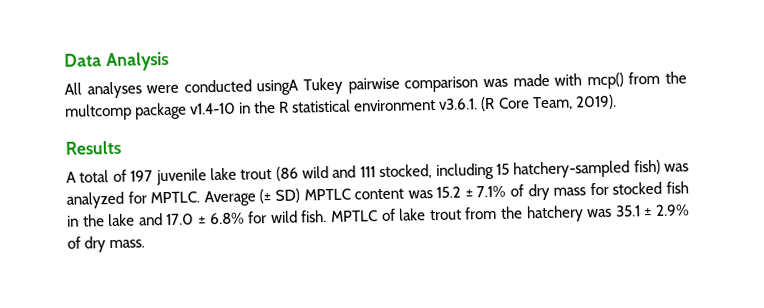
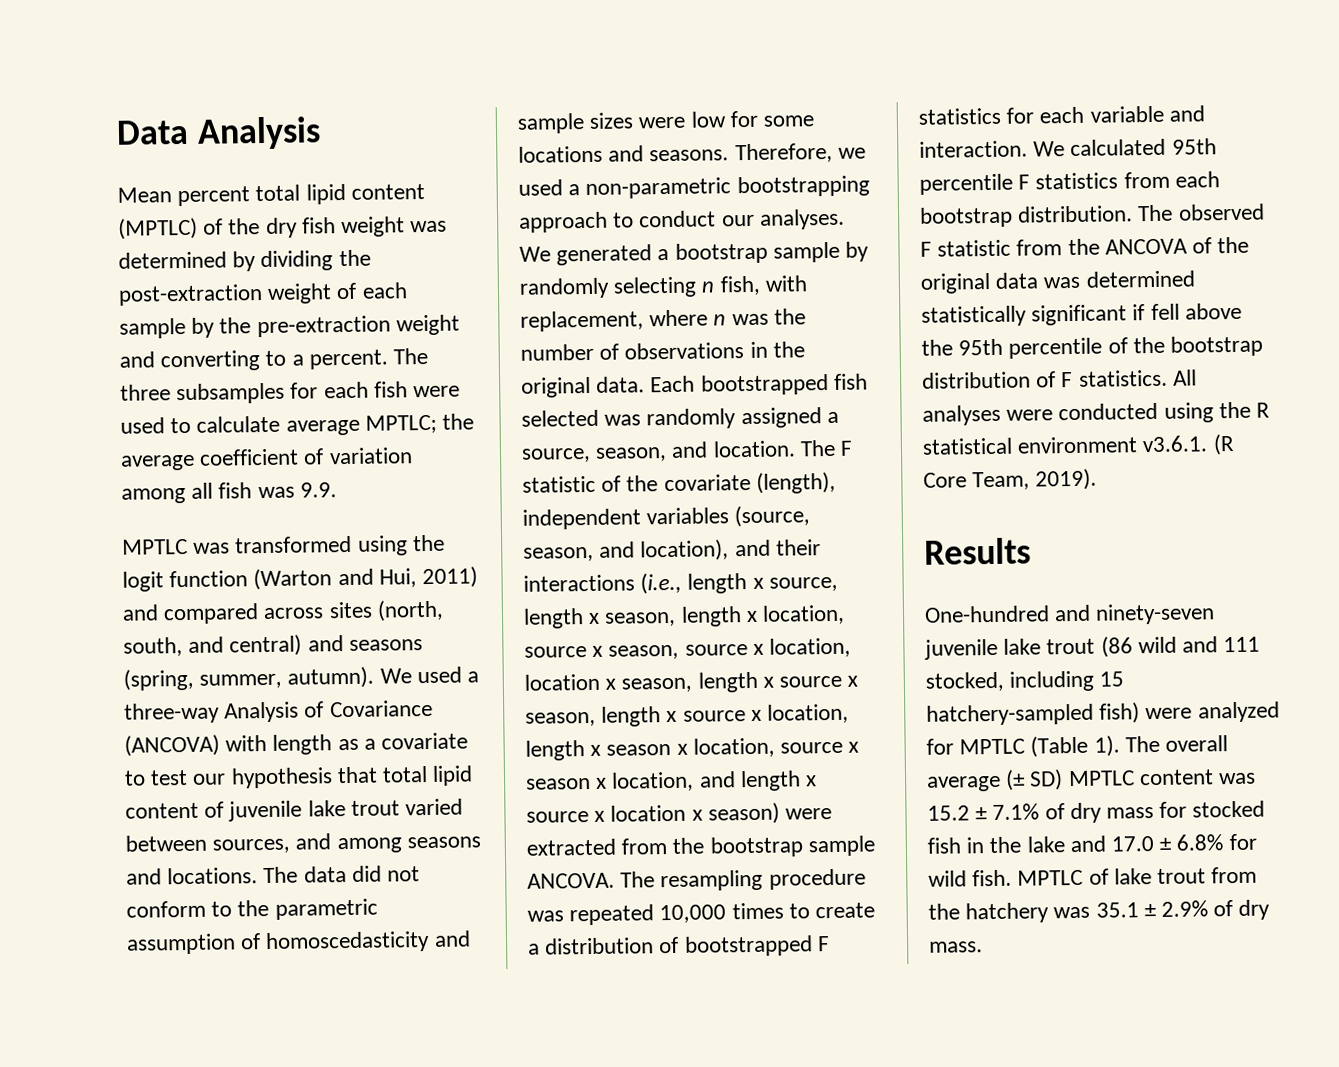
[64,71,688,99] [65,102,252,121] All analyses were conducted usingA Tukey pairwise comparison was made with mcp() from the multcomp package v1.4-10 in -> [117,183,425,207] [118,216,448,240] [118,249,371,272] [118,282,408,306] [119,314,460,339] [119,347,429,372] [120,381,461,405] [120,413,475,436] [120,447,413,471] [121,482,337,504] [122,534,445,556] [122,566,479,592] [122,599,444,625] [123,634,423,657] [123,666,480,691] [124,699,433,724] [124,732,469,757] [124,765,474,789] [125,798,464,822] [125,833,481,854] [126,865,421,885] [126,898,378,920] [126,930,471,955] [517,110,815,134] [518,142,866,164] [518,175,870,200] [519,208,845,233] [519,241,870,266] [519,275,808,299] [520,308,806,332] [520,341,805,361] [521,373,868,398] [521,407,839,430] [521,439,854,463] [522,471,836,494] [522,505,811,530] [523,539,821,562] [523,572,838,595] [523,604,846,629] [524,637,852,660] [524,671,859,693] [525,703,850,727] [525,737,860,761] [526,770,818,792] [526,802,833,825] [526,835,876,858] [527,868,866,892] [527,902,876,926] [528,935,830,957] [918,105,1205,125] [919,138,1217,158] [919,171,1220,195] [919,203,1265,228] [920,236,1250,257] [920,270,1195,294] [921,302,1242,327] [921,335,1264,359] [922,369,1197,389] [922,402,1214,426] Mean percent total lipid content (MPTLC) of the dry fish weight was determined by dividing the post-extraction weight of each sample by the pre-extraction weight and converting to a percent. The three subsamples for each fish were used to calculate average MPTLC; the average coefficient of variation among all fish was 9.9. // MPTLC was transformed using the logit function (Warton and Hui, 2011) and compared across sites (north, south, and central) and seasons (spring, summer, autumn). We used a three-way Analysis of Covariance (ANCOVA) with length as a covariate to test our hypothesis that total lipid content of juvenile lake trout varied between sources, and among seasons and locations. The data did not conform to the parametric assumption of homoscedasticity and sample sizes were low for some locations and seasons. Therefore, we used a non-parametric bootstrapping approach to conduct our analyses. We generated a bootstrap sample by randomly selecting n fish, with replacement, where n was the number of observations in the original data. Each bootstrapped fish selected was randomly assigned a source, season, and location. The F statistic of the covariate (length), independent variables (source, season, and location), and their interactions (i.e., length x source, length x season, length x location, source x season, source x location, location x season, length x source x season, length x source x location, length x season x location, source x season x location, and length x source x location x season) were extracted from the bootstrap sample ANCOVA. The resampling procedure was repeated 10,000 times to create a distribution of bootstrapped F statistics for each variable and interaction. We calculated 95th percentile F statistics from each bootstrap distribution. The observed F statistic from the ANCOVA of the original data was determined statistically significant if fell above the 95th percentile of the bootstrap distribution of F statistics. All analyses were conducted using
[66,169,154,183] A total of 197 -> [924,603,1216,625] One-hundred and ninety-seven
[664,163,689,172] was -> [1145,707,1193,720] were
[150,190,256,207] MPTLC. Average -> [959,735,1229,758] [927,775,1001,792] MPTLC (Table 1). The overall average

